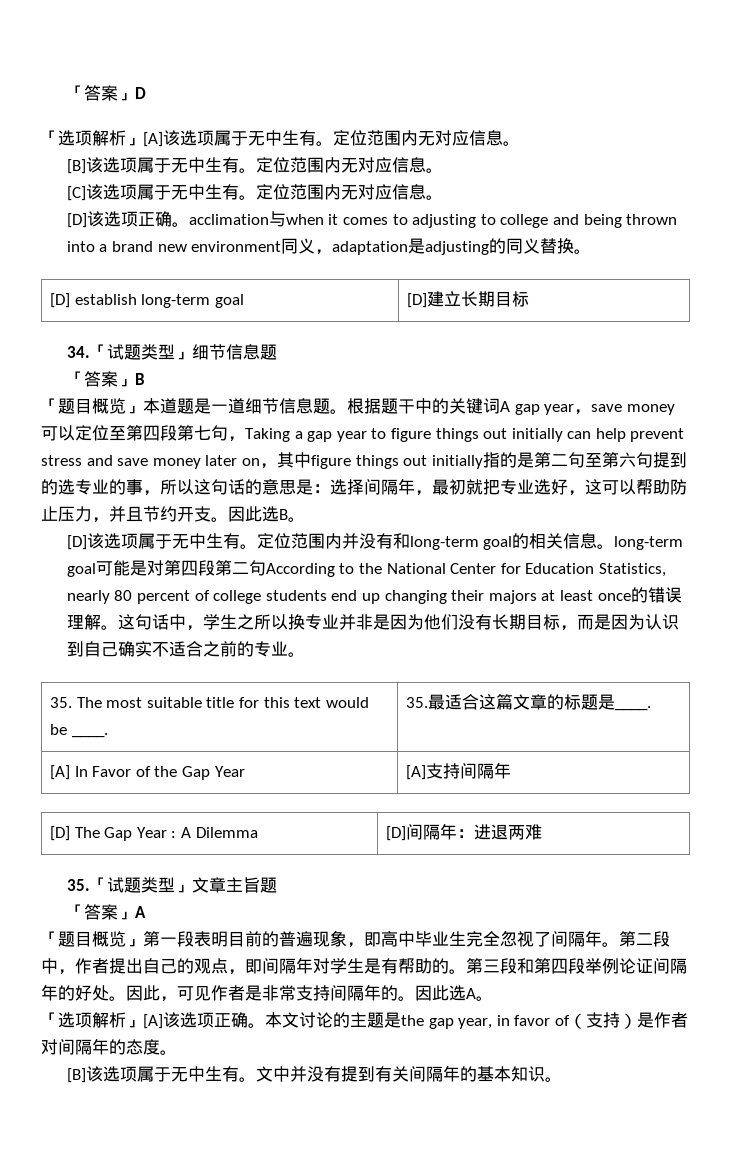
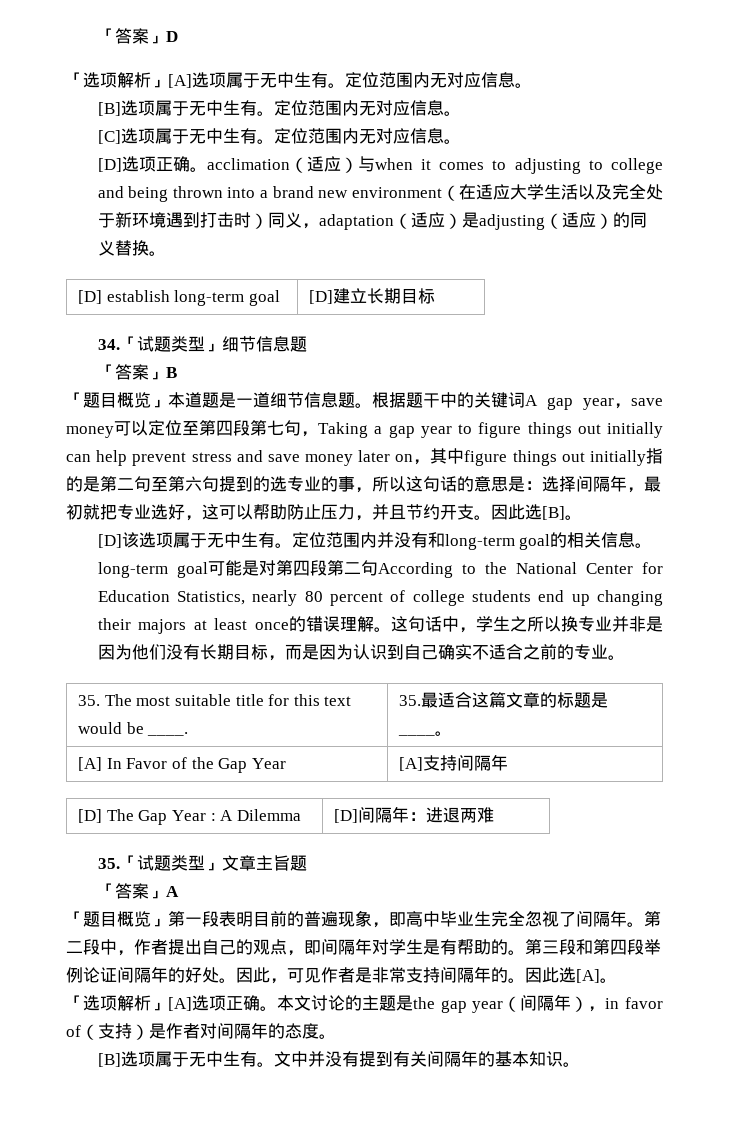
[163,130,180,146] 该 -> (192, 81) none
[85,157,103,173] 该 -> (121, 109) none
[85,184,103,200] 该 -> (121, 137) none
[86,211,104,227] 该 -> (122, 165) none
(269, 219) none -> [289,156,358,173] （适应）
[281,238,490,255] 同义，adaptation是adjusting -> [441,184,663,201] [97,212,613,230] （在适应大学生活以及完全处于新环境遇到打击时）同义，adaptation（适应）是adjusting（适应）
[279,509,288,520] B -> [542,506,565,520] [B]
[615,706,652,711] ____. -> [398,731,453,736] ____。
[466,988,476,999] A -> [576,969,600,983] [A]
[163,1012,180,1028] 该 -> (192, 1004) none
[458,1018,493,1029] year, -> [472,994,606,1013] year（间隔年），
[85,1066,103,1082] 该 -> (121, 1060) none

